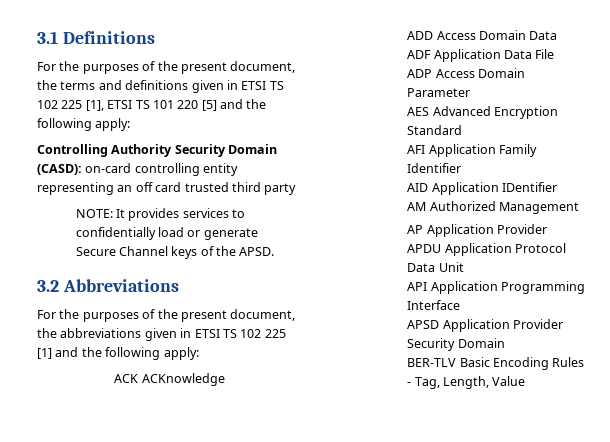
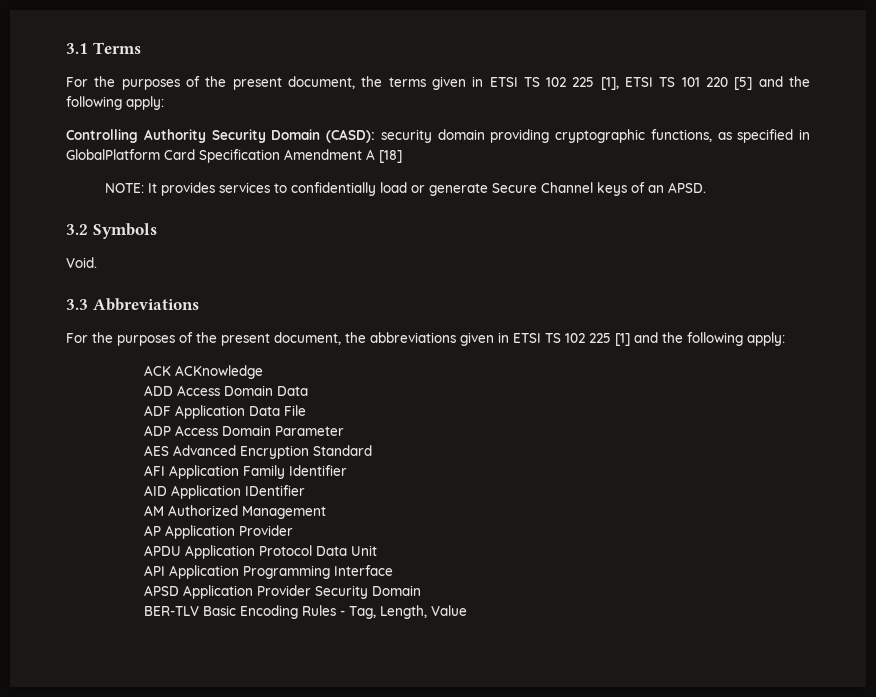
[62,31,155,44] Definitions -> [92,42,141,54] Terms
[98,80,189,90] and definitions -> (426, 82) none
[85,163,239,176] [37,182,297,195] on-card controlling entity representing an off card trusted third party -> [380,129,810,143] [66,149,402,163] security domain providing cryptographic functions, as specified in GlobalPlatform Card Specification Amendment A [18]
[216,246,237,256] the -> [647,185,664,193] an
(59, 286) none -> [92,223,157,239] [66,257,97,268] [66,299,88,310] Symbols // Void. // 3.3

